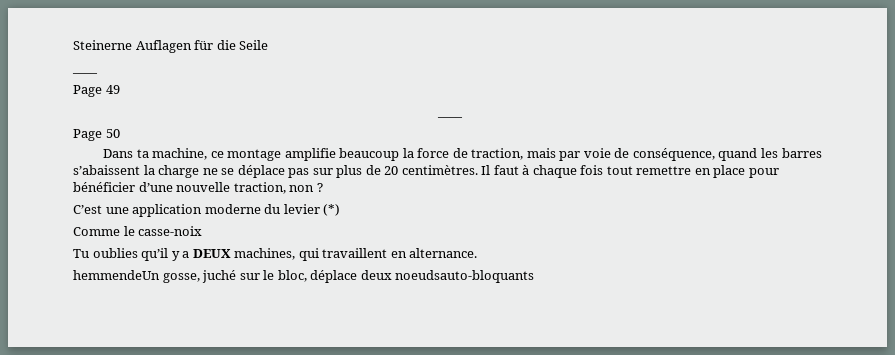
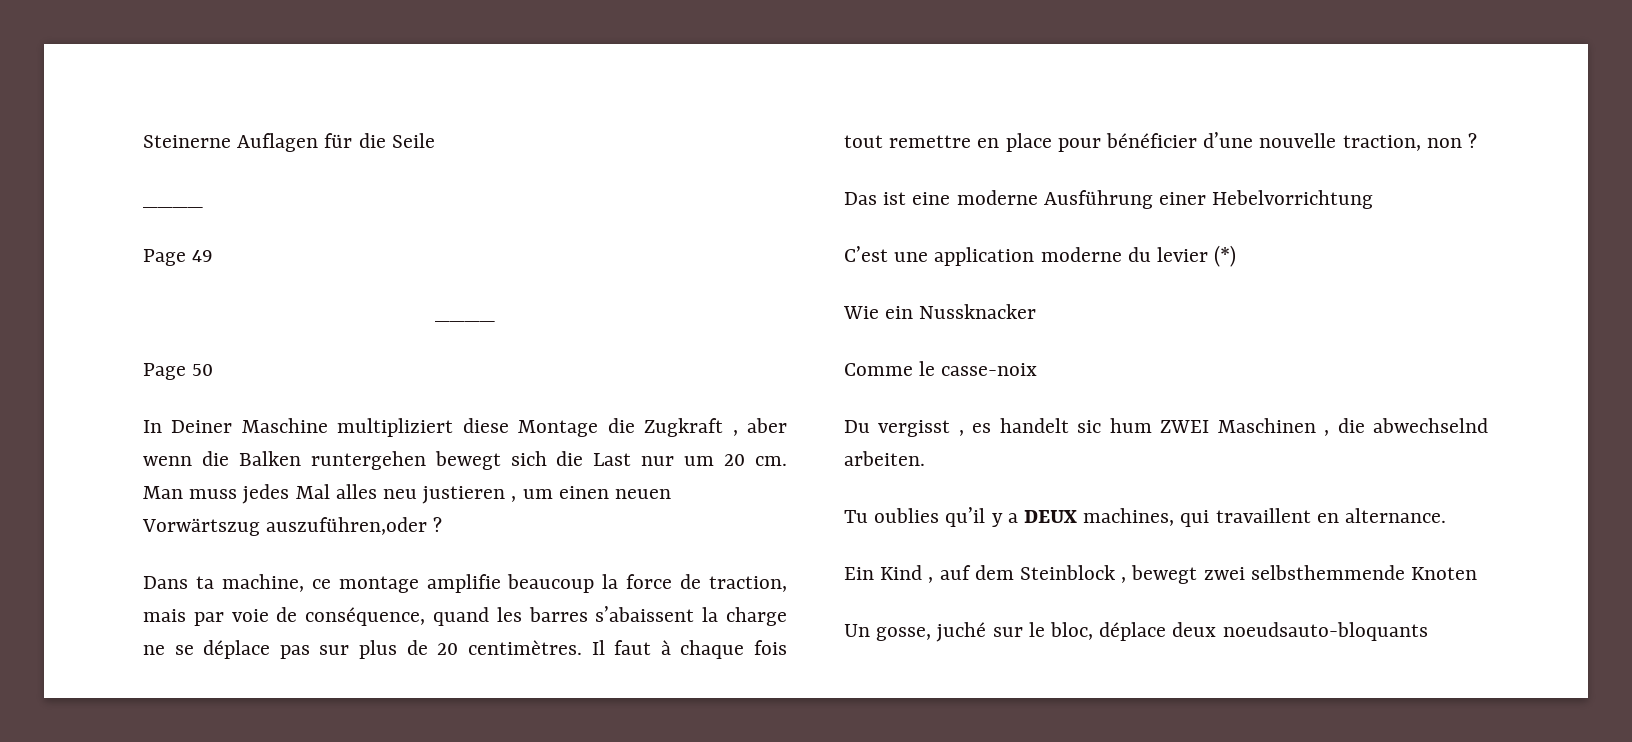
(120, 133) none -> [143,418,787,437] [143,451,787,470] [143,484,672,504] [142,517,443,536] // In Deiner Maschine multipliziert diese Montage die Zugkraft , aber wenn die Balken runtergehen bewegt sich die Last nur um 20 cm. Man muss jedes Mal alles neu justieren , um einen neuen Vorwärtszug auszuführen,oder ?
(323, 187) none -> [844,190,1374,209] // Das ist eine moderne Ausführung einer Hebelvorrichtung
(341, 210) none -> [843,304,1037,319] // Wie ein Nussknacker
(203, 231) none -> [844,418,1488,437] [844,451,925,466] // Du vergisst , es handelt sic hum ZWEI Maschinen , die abwechselnd arbeiten.
[73,270,160,280] hemmendeUn -> [844,565,1478,584] [844,624,870,637] Ein Kind , auf dem Steinblock , bewegt zwei selbsthemmende Knoten // Un

